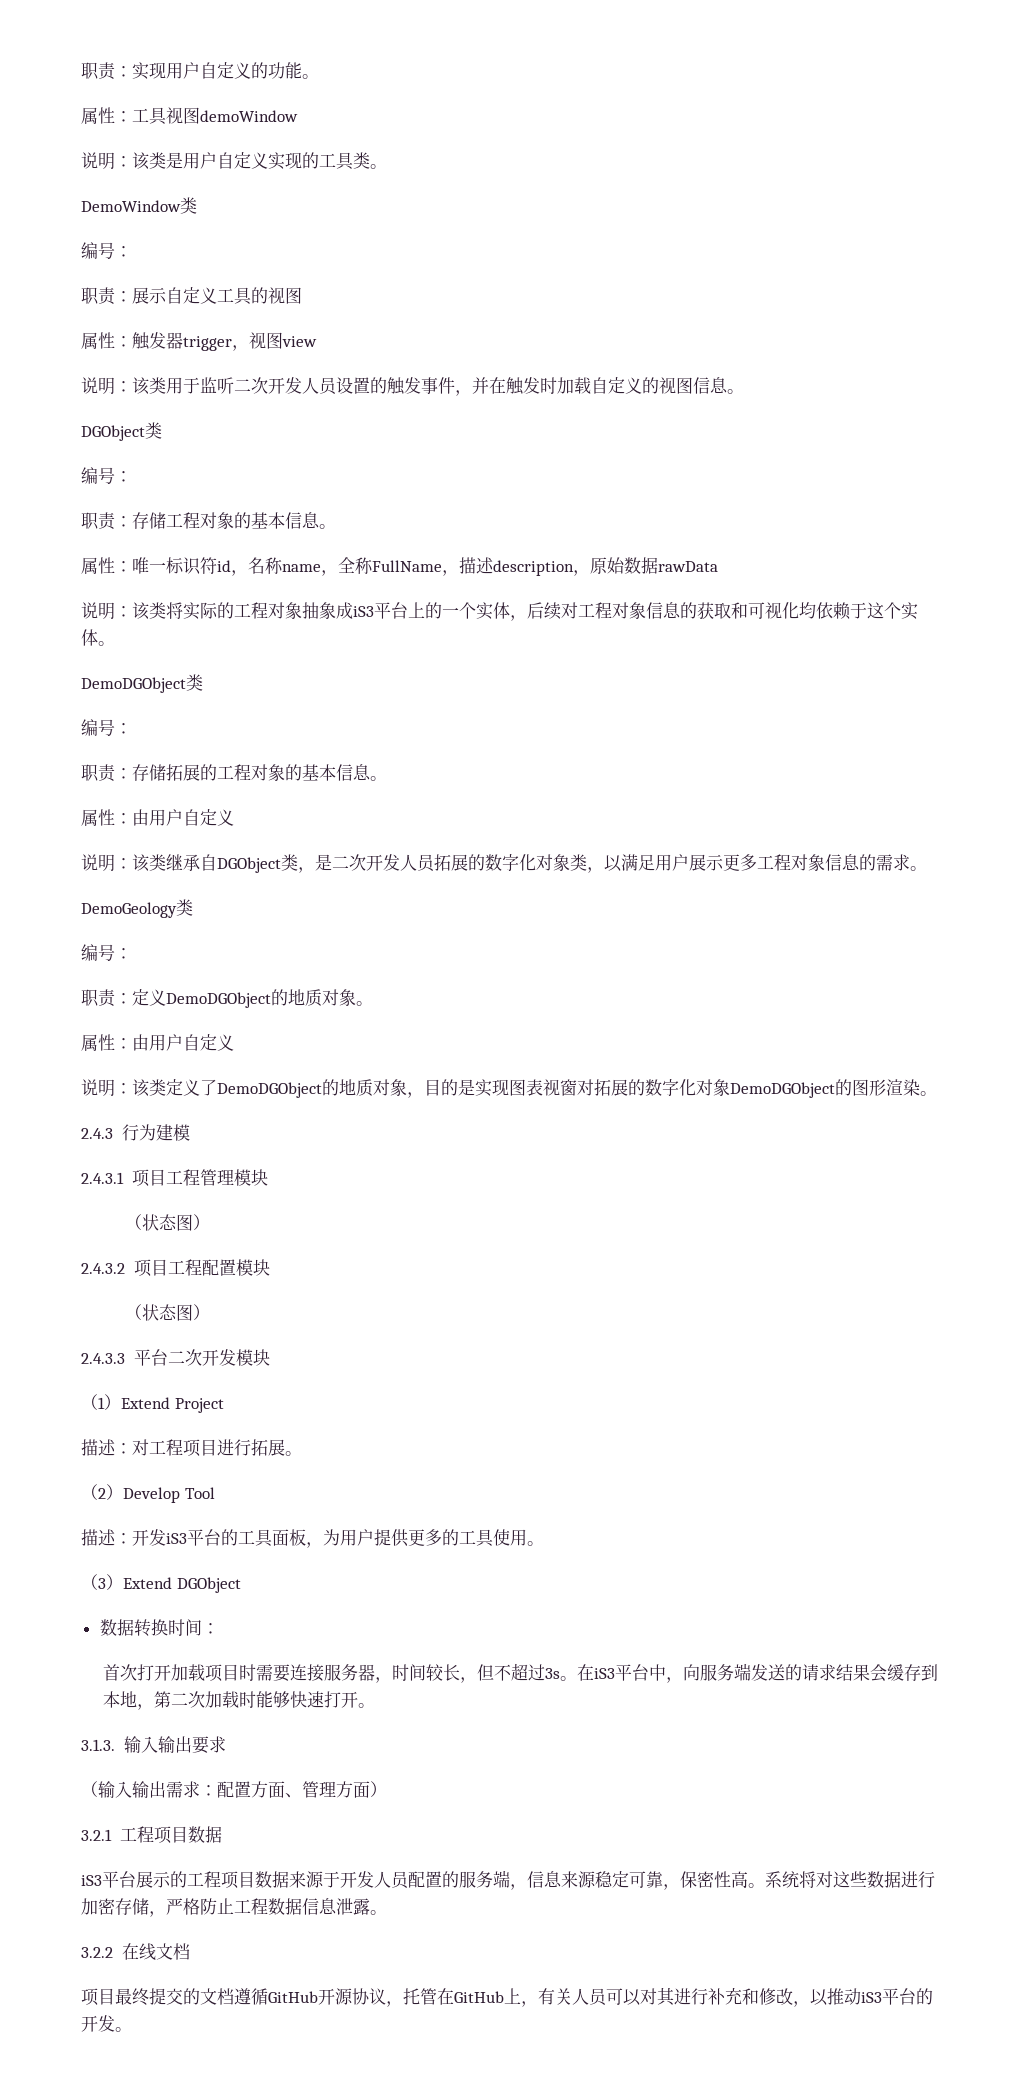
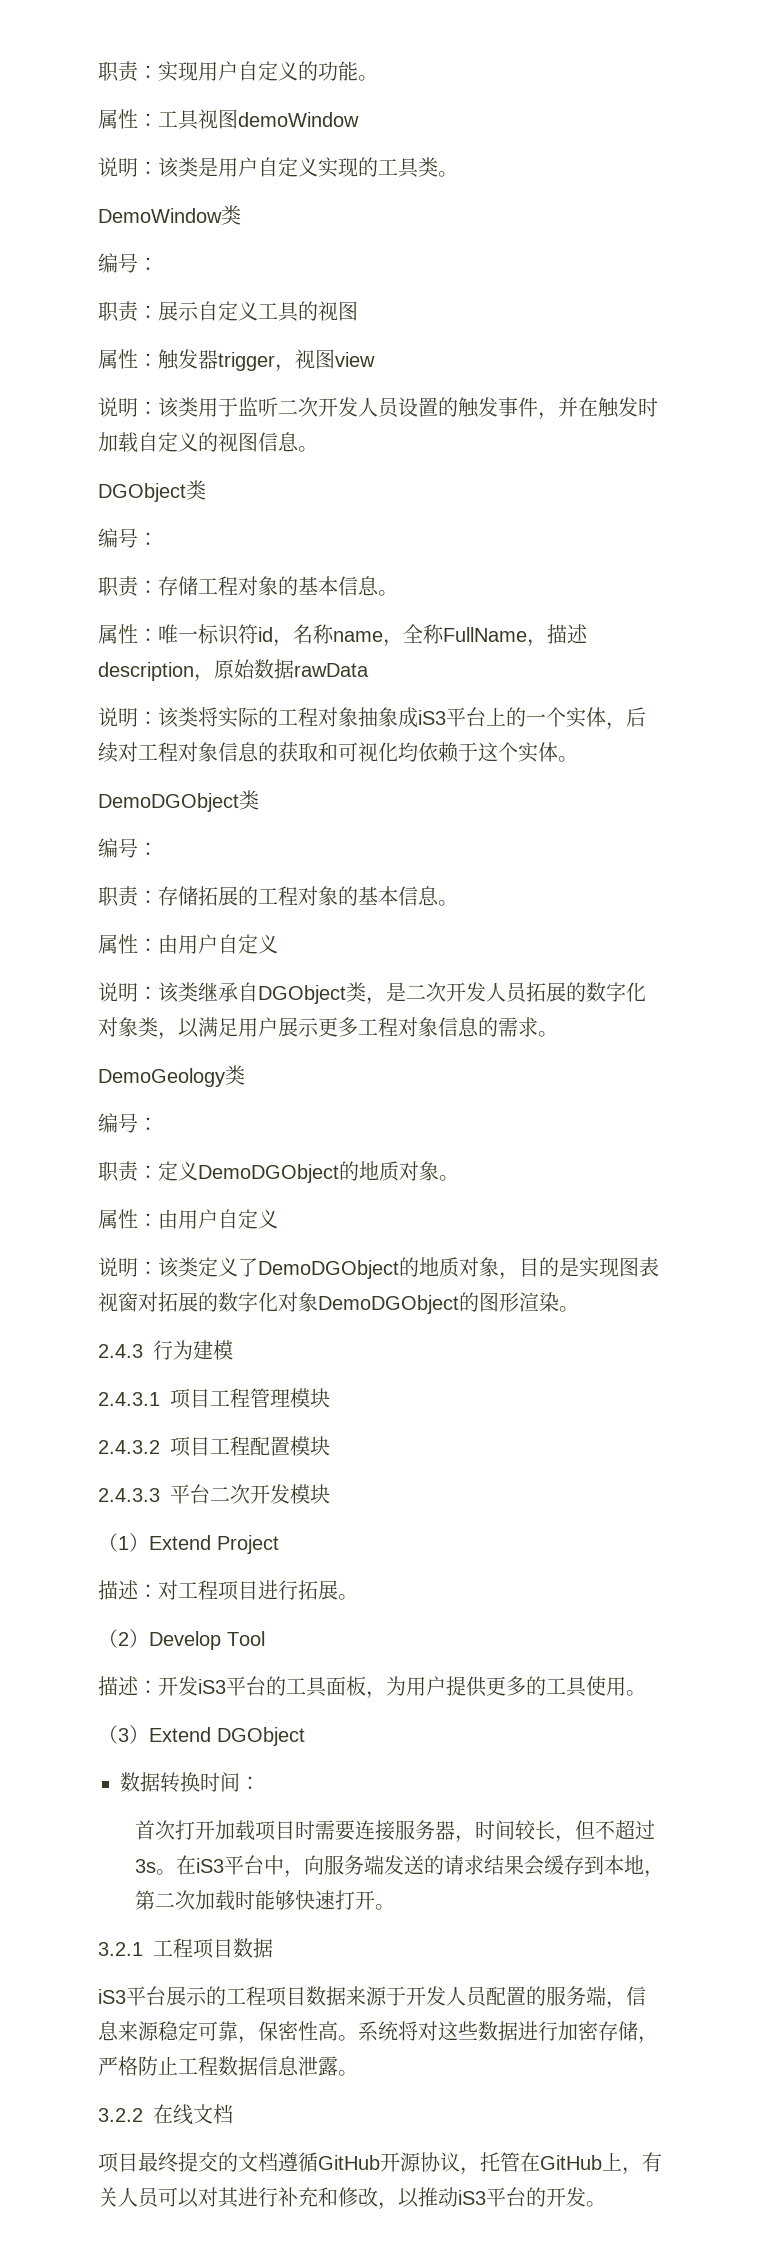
[124,1214,210,1231] // （状态图） -> (330, 1398) none
[124,1304,210,1321] // （状态图） -> (330, 1446) none
[81,1736,226,1754] [81,1781,387,1798] // 3.1.3.输入输出要求 // （输入输出需求：配置方面、管理方面） -> (396, 1907) none

